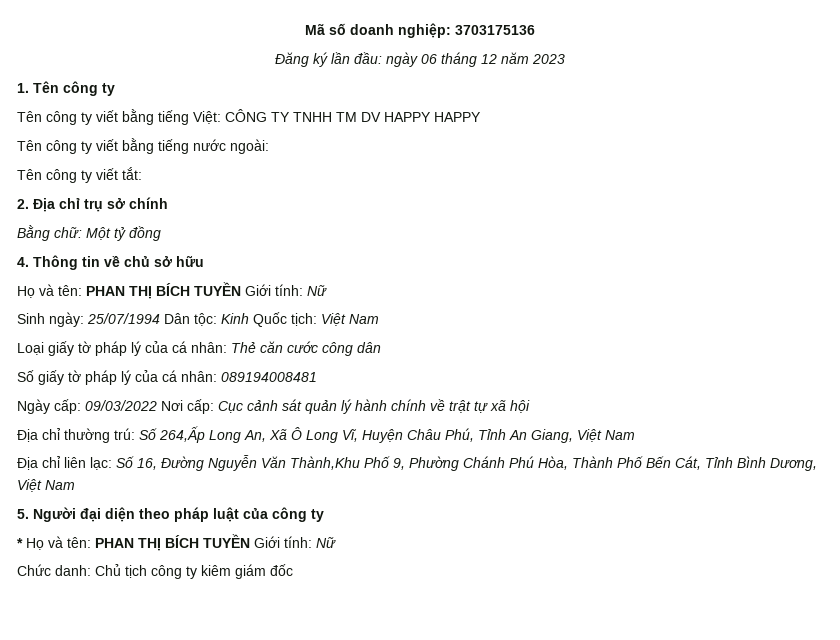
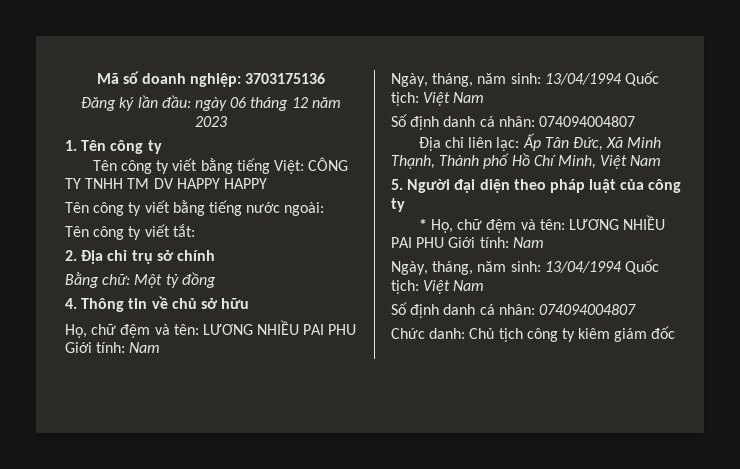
[17,282,327,299] [17,312,379,327] [17,341,381,356] [17,370,317,385] [17,399,530,414] [17,426,635,443] [17,455,817,471] Họ và tên: PHAN THỊ BÍCH TUYỀN Giới tính: Nữ // Sinh ngày: 25/07/1994 Dân tộc: Kinh Quốc tịch: Việt Nam // Loại giấy tờ pháp lý của cá nhân: Thẻ căn cước công dân // Số giấy tờ pháp lý của cá nhân: 089194008481 // Ngày cấp: 09/03/2022 Nơi cấp: Cục cảnh sát quản lý hành chính về trật tự xã hội // Địa chỉ thường trú: Số 264,Ấp Long An, Xã Ô Long Vĩ, Huyện Châu Phú, Tỉnh An Giang, Việt Nam // Địa chỉ liên lạc: Số 16, Đường Nguyễn Văn Thành,Khu Phố 9, Phường Chánh Phú Hòa, Thành Phố Bến Cát, Tỉnh Bình Dương, -> [65,320,357,338] [65,342,161,353] [391,71,659,87] [391,92,485,106] [391,114,635,130] [418,133,662,151] [391,153,596,169] Họ, chữ đệm và tên: LƯƠNG NHIỀU PAI PHU Giới tính: Nam // Ngày, tháng, năm sinh: 13/04/1994 Quốc tịch: Việt Nam // Số định danh cá nhân: 074094004807 // Địa chỉ liên lạc: Ấp Tân Đức, Xã Minh Thạnh, Thành phố Hồ Chí Minh,
[26,534,336,551] Họ và tên: PHAN THỊ BÍCH TUYỀN Giới tính: Nữ -> [431,215,666,233] [391,237,544,248] [391,259,659,275] [391,280,485,294] [391,302,636,318] Họ, chữ đệm và tên: LƯƠNG NHIỀU PAI PHU Giới tính: Nam // Ngày, tháng, năm sinh: 13/04/1994 Quốc tịch: Việt Nam // Số định danh cá nhân: 074094004807

